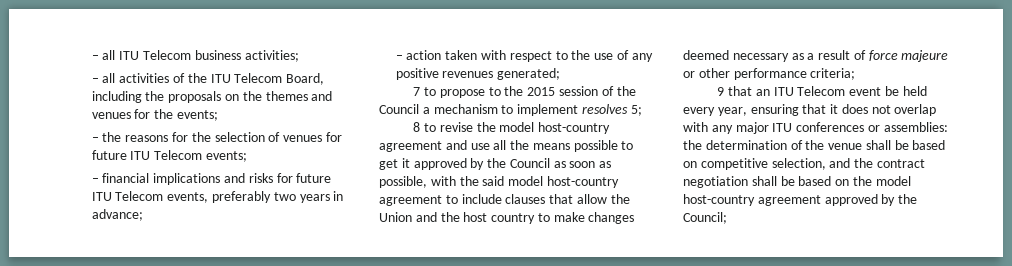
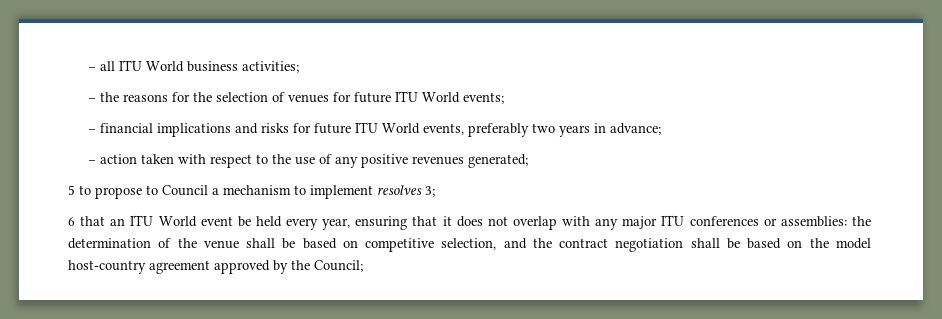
[143,50,192,60] Telecom -> [146,61,185,72] World
[91,73,325,85] [91,91,333,103] [91,109,219,121] // – all activities of the ITU Telecom Board, including the proposals on the themes and venues for the events; -> (300, 67) none
[154,150,203,160] Telecom -> [422,92,461,103] World
[115,191,164,201] Telecom -> [382,123,421,134] World
[413,87,421,96] 7 -> [68,185,75,195] 5
[504,86,636,96] the 2015 session of the -> (158, 190) none
[630,105,642,116] [413,122,611,134] [379,140,634,152] [379,158,612,170] [379,176,619,188] [379,194,630,206] [379,212,635,224] [683,50,949,62] [683,68,856,80] [717,87,725,96] 5; // 8 to revise the model host-country agreement and use all the means possible to get it approved by the Council as soon as possible, with the said model host-country agreement to include clauses that allow the Union and the host country to make changes deemed necessary as a result of force majeure or other performance criteria; // 9 -> [425,186,435,197] [68,217,75,226] 3; // 6
[797,86,846,96] Telecom -> [158,216,197,227] World

